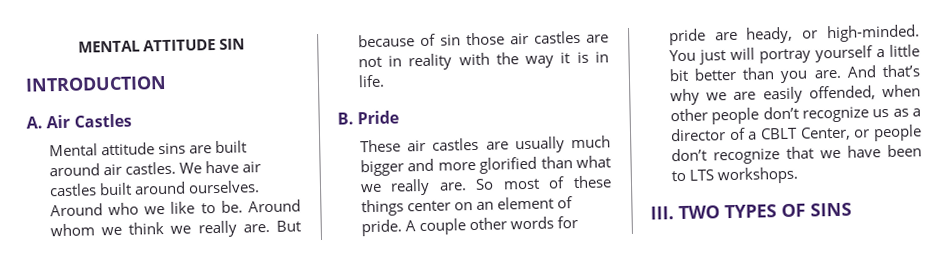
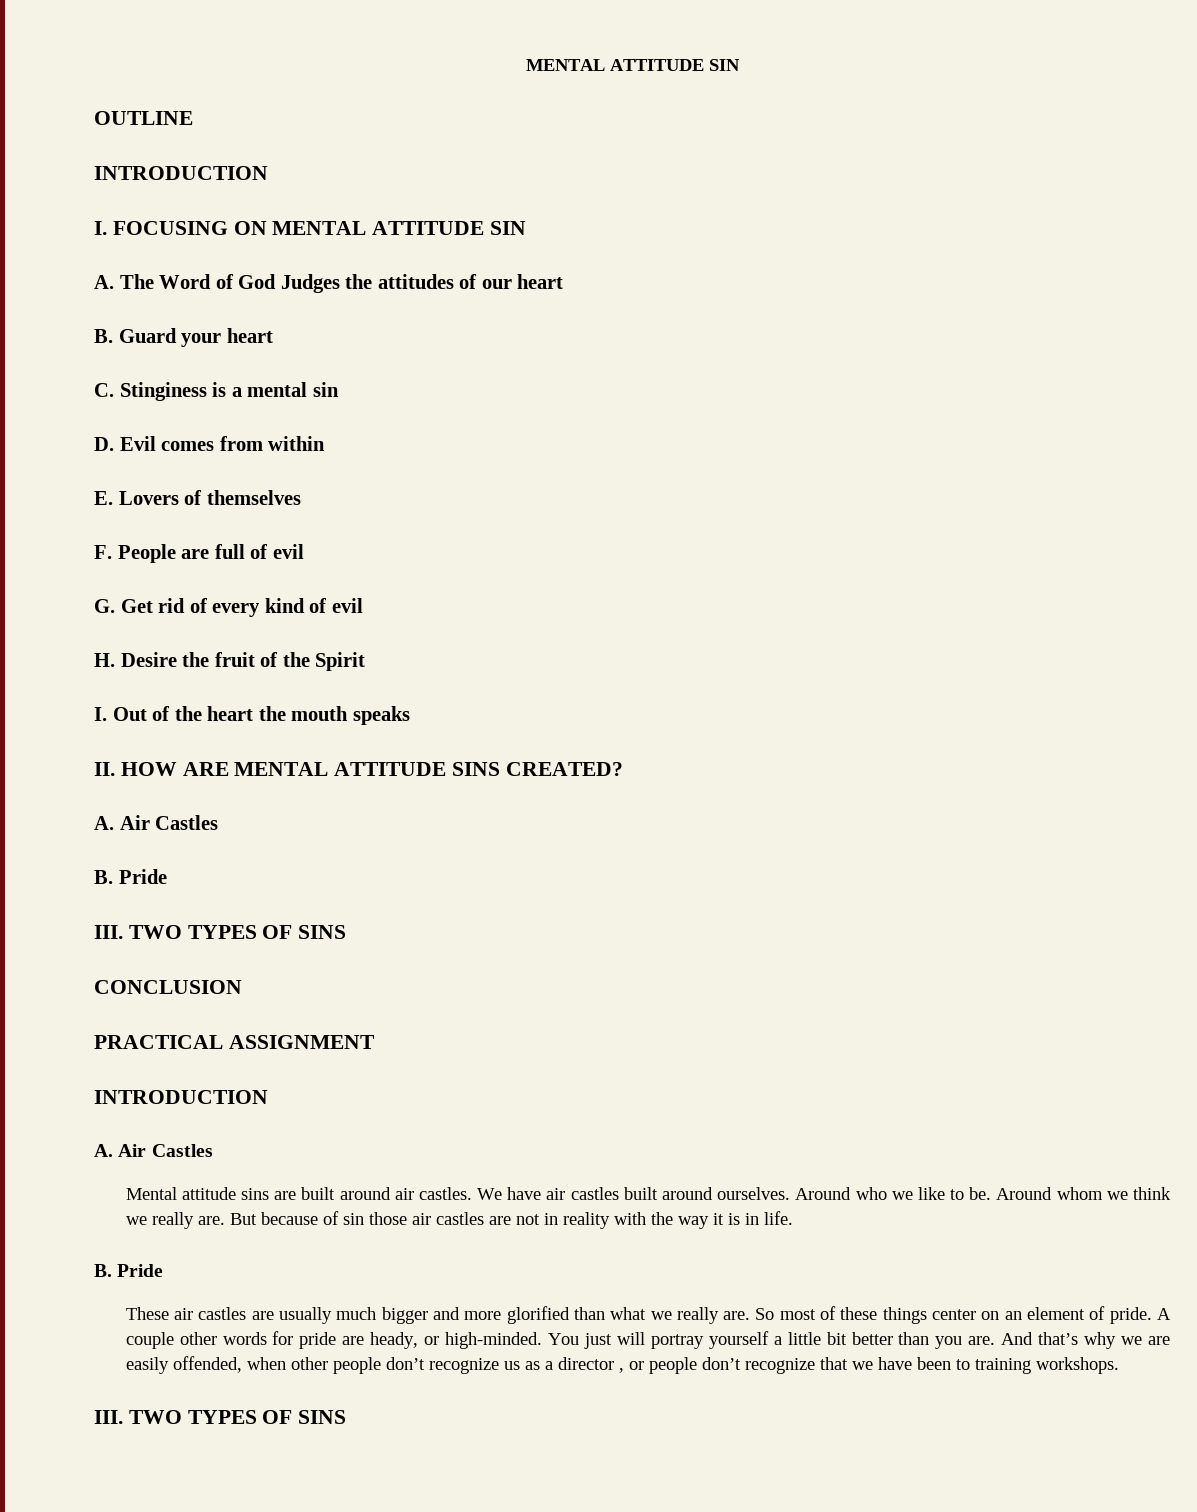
[77,38,246,53] MENTAL ATTITUDE SIN -> [525,59,740,71] [94,111,193,125] [94,166,268,180] [94,221,527,235] [94,274,564,293] [94,328,273,347] [94,382,339,401] [94,436,326,451] [94,490,301,505] [94,544,304,563] [94,598,363,617] [94,652,366,671] [94,706,410,725] [94,762,623,776] [94,815,219,830] [94,869,167,884] [94,925,347,939] [94,980,242,994] [94,1035,375,1049] MENTAL ATTITUDE SIN // OUTLINE // INTRODUCTION // I. FOCUSING ON MENTAL ATTITUDE SIN // A. The Word of God Judges the attitudes of our heart // B. Guard your heart // C. Stinginess is a mental sin // D. Evil comes from within // E. Lovers of themselves // F. People are full of evil // G. Get rid of every kind of evil // H. Desire the fruit of the Spirit // I. Out of the heart the mouth speaks // II. HOW ARE MENTAL ATTITUDE SINS CREATED? // A. Air Castles // B. Pride // III. TWO TYPES OF SINS // CONCLUSION // PRACTICAL ASSIGNMENT
[728,126,851,141] of a CBLT Center, -> [618,1368,624,1373] ,
[688,169,714,181] LTS -> [974,1358,1031,1374] training

